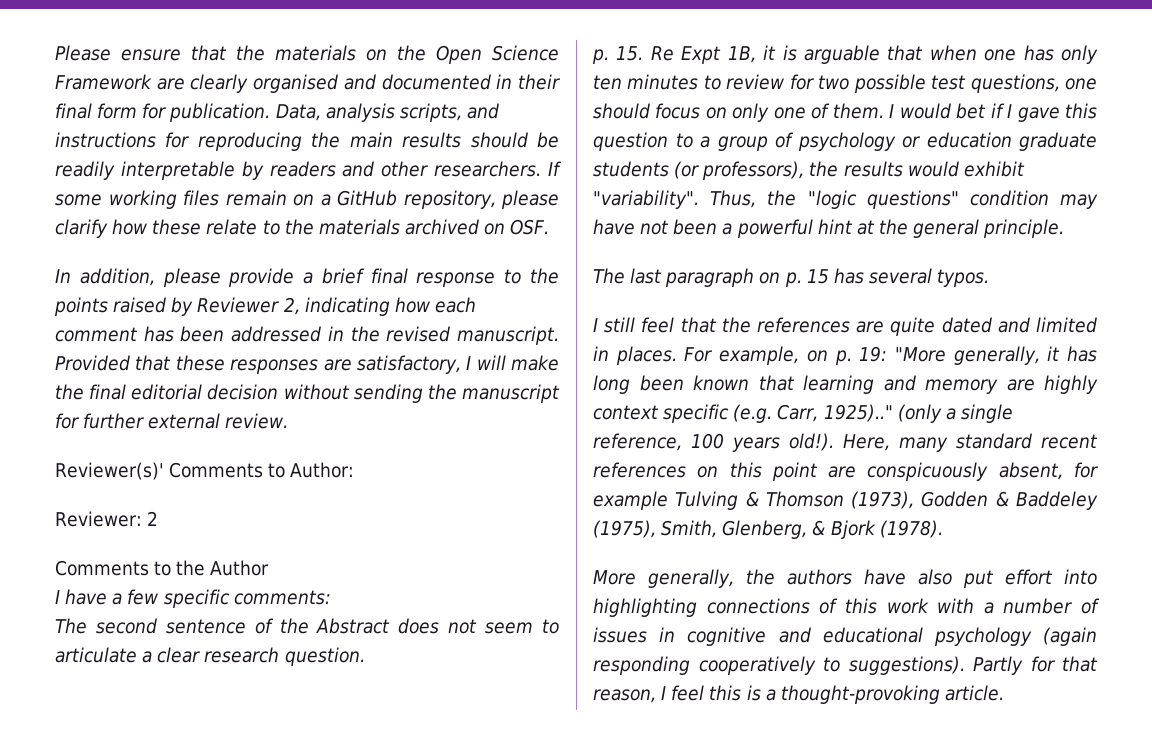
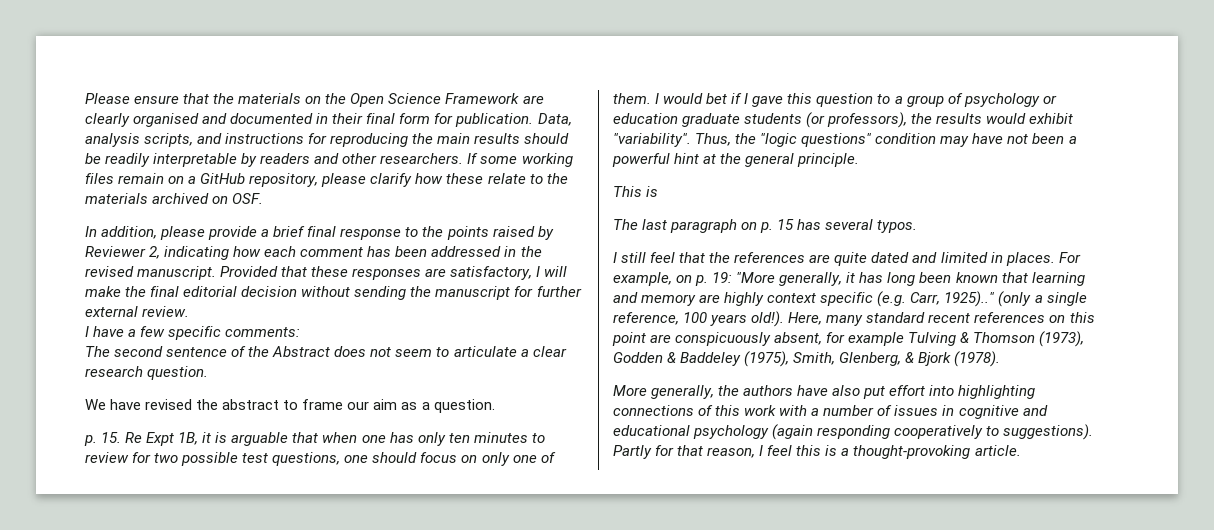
[55,462,355,480] [55,511,159,527] [55,560,270,576] // Reviewer(s)' Comments to Author: // Reviewer: 2 // Comments to the Author -> (190, 311) none
(365, 656) none -> [85,399,495,413] // We have revised the abstract to frame our aim as a question.
(1065, 228) none -> [613,186,659,197] // This is

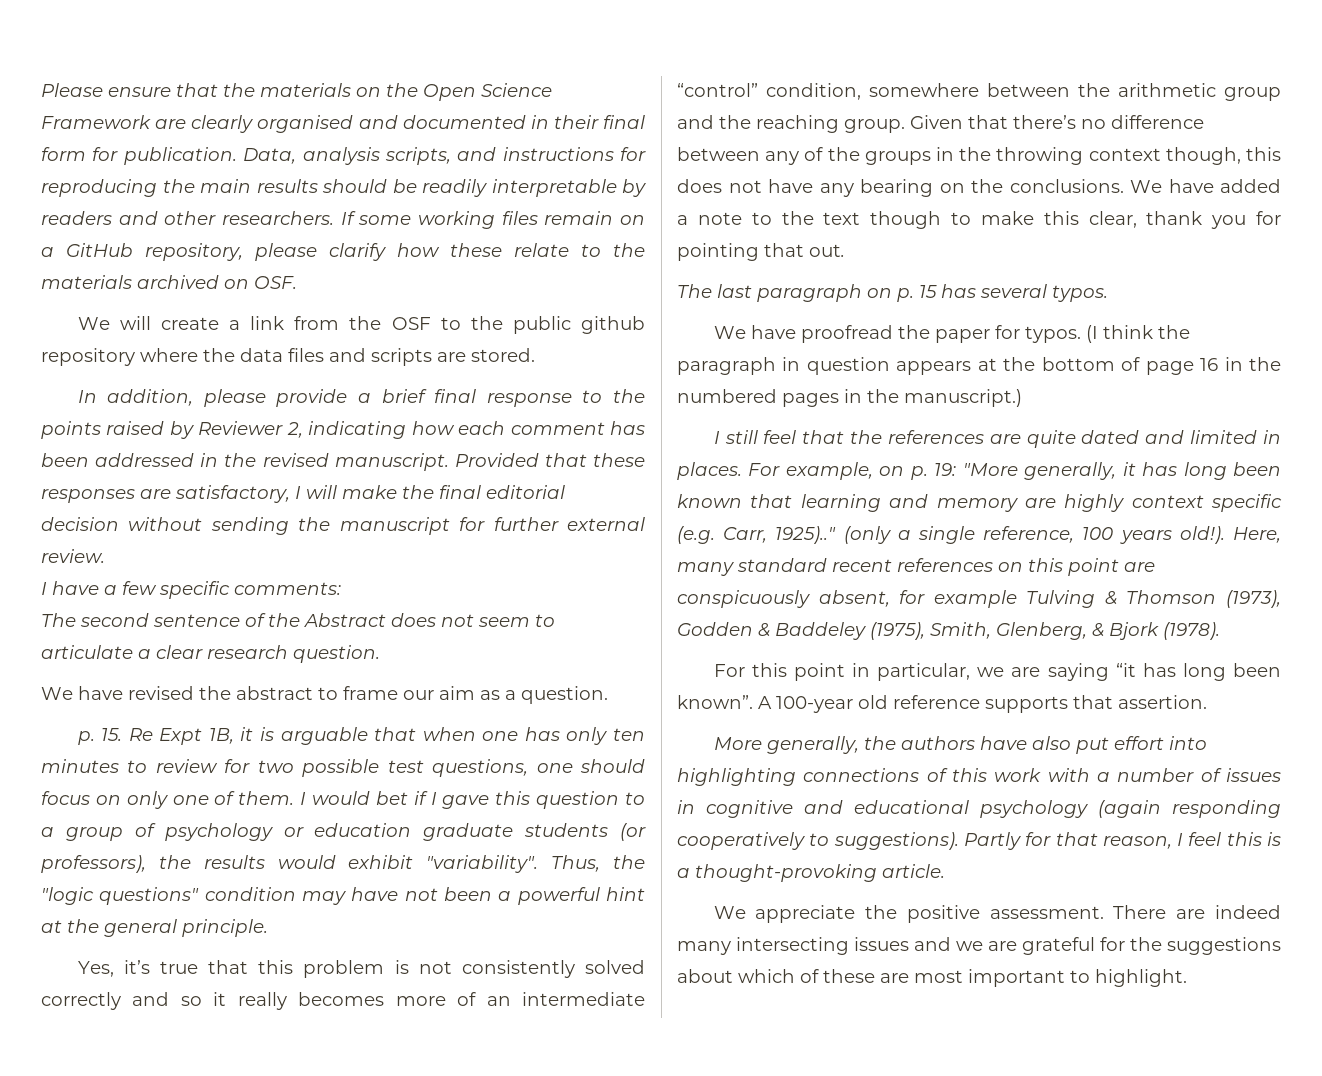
(264, 198) none -> [77,316,645,334] [41,348,535,366] // We will create a link from the OSF to the public github repository where the data files and scripts are stored.
[613,186,659,197] This is -> [77,960,645,978] [41,992,646,1010] [677,83,1281,101] [677,115,1204,133] [677,147,1281,165] [677,179,1281,197] [677,211,1281,229] [677,243,845,261] Yes, it’s true that this problem is not consistently solved correctly and so it really becomes more of an intermediate “control” condition, somewhere between the arithmetic group and the reaching group. Given that there’s no difference between any of the groups in the throwing context though, this does not have any bearing on the conclusions. We have added a note to the text though to make this clear, thank you for pointing that out.
(918, 226) none -> [713,325,1190,343] [677,357,1281,375] [677,389,1022,407] // We have proofread the paper for typos. (I think the paragraph in question appears at the bottom of page 16 in the numbered pages in the manuscript.)
(1001, 359) none -> [713,663,1281,681] [677,695,1207,713] // For this point in particular, we are saying “it has long been known”. A 100-year old reference supports that assertion.
(1021, 450) none -> [713,905,1281,923] [677,937,1281,955] [677,969,1187,987] // We appreciate the positive assessment. There are indeed many intersecting issues and we are grateful for the suggestions about which of these are most important to highlight.

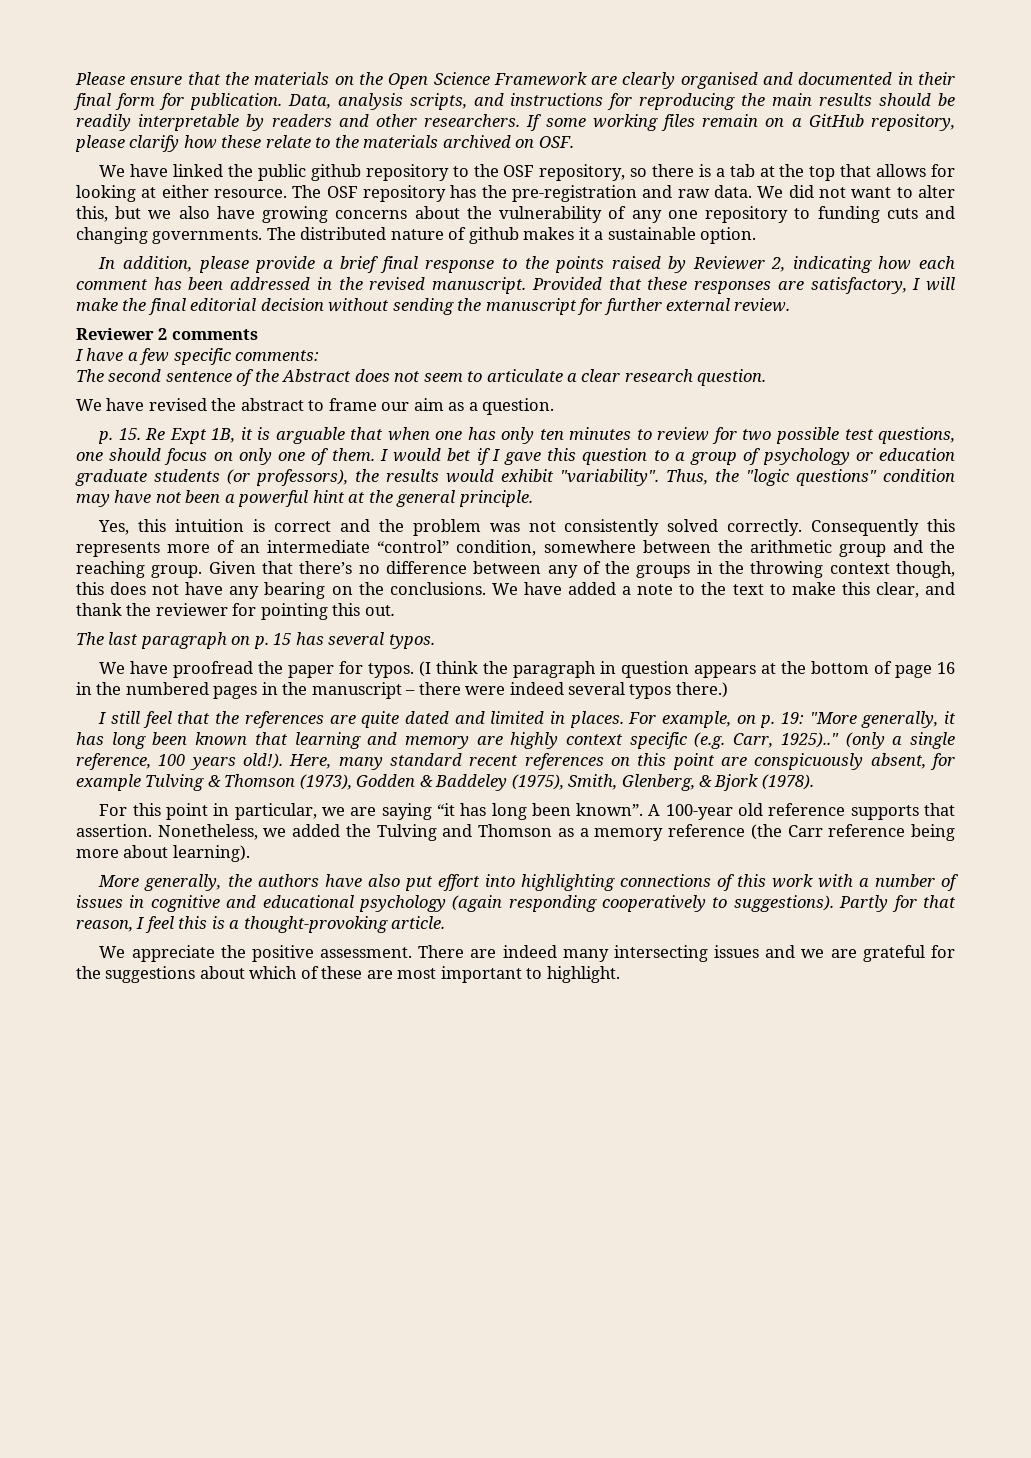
[119,316,645,334] [41,348,535,366] will create a link from the OSF to the public github repository where the data files and scripts are stored. -> [130,164,955,181] [76,185,956,202] [76,206,956,223] [76,227,757,244] have linked the public github repository to the OSF repository, so there is a tab at the top that allows for looking at either resource. The OSF repository has the pre-registration and raw data. We did not want to alter this, but we also have growing concerns about the vulnerability of any one repository to funding cuts and changing governments. The distributed nature of github makes it a sustainable option.
(105, 556) none -> [76,328,258,340] // Reviewer 2 comments
[123,960,645,978] [41,992,385,1010] it’s true that this problem is not consistently solved correctly and so it really becomes -> [138,519,956,536] [76,542,160,557] this intuition is correct and the problem was not consistently solved correctly. Consequently this represents
[870,211,942,229] though -> (764, 589) none
[1146,211,1247,229] thank you -> [924,582,955,595] [76,603,228,616] and thank the reviewer
[764,243,804,257] that -> [332,603,361,616] this
[904,389,1022,407] manuscript.) -> [311,682,728,699] manuscript – there were indeed several typos there.)
(1207, 702) none -> [157,824,956,841] [76,845,250,862] Nonetheless, we added the Tulving and Thomson as a memory reference (the Carr reference being more about learning).

